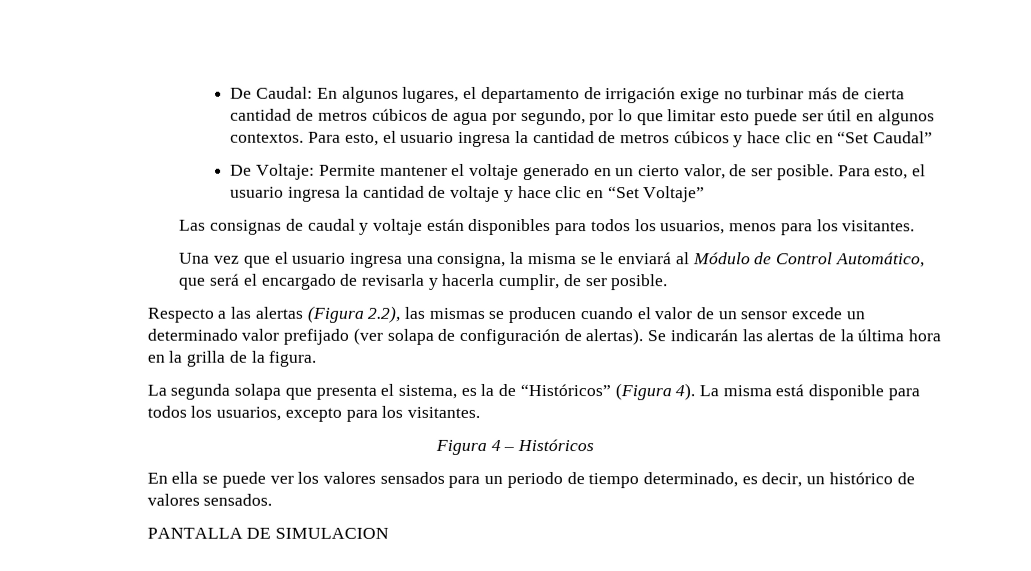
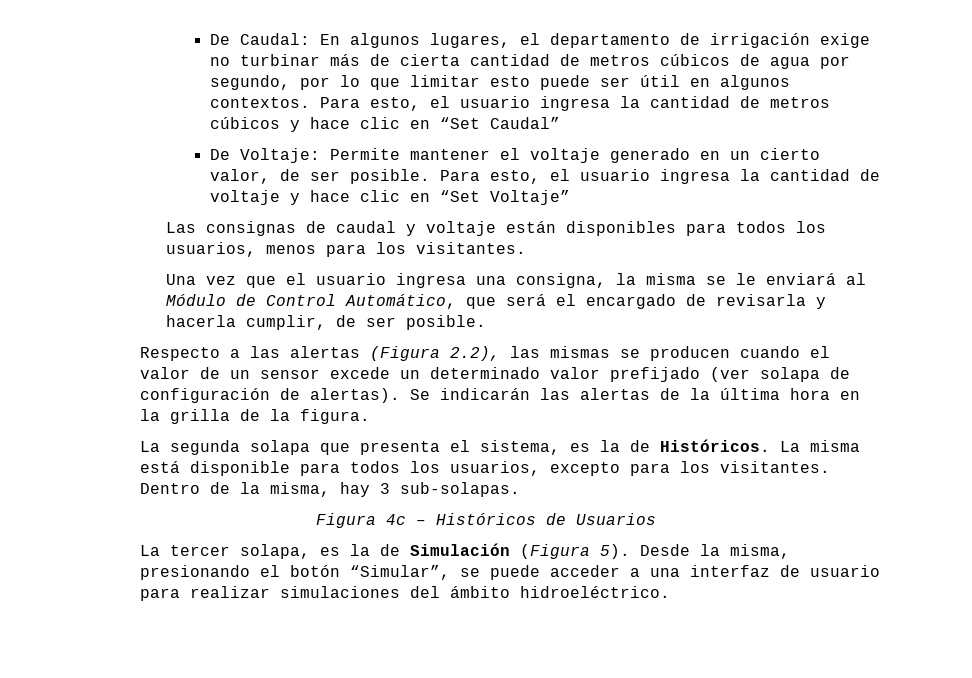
[519,383,696,401] “Históricos” (Figura 4). -> [660,439,771,452] Históricos.
(480, 412) none -> [140,482,521,497] Dentro de la misma, hay 3 sub-solapas.
[490,439,501,451] 4 -> [386,514,406,525] 4c
[146,471,915,489] [146,493,273,506] [146,527,390,539] // En ella se puede ver los valores sensados para un periodo de tiempo determinado, es decir, un histórico de valores sensados. // PANTALLA DE SIMULACION -> [546,513,656,525] [140,543,791,559] [140,565,881,580] [140,586,671,601] de Usuarios // La tercer solapa, es la de Simulación (Figura 5). Desde la misma, presionando el botón “Simular”, se puede acceder a una interfaz de usuario para realizar simulaciones del ámbito hidroeléctrico.

